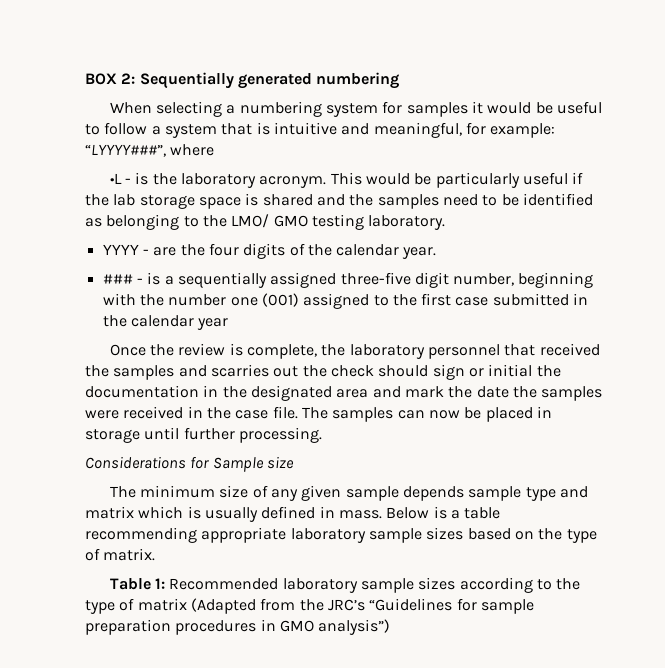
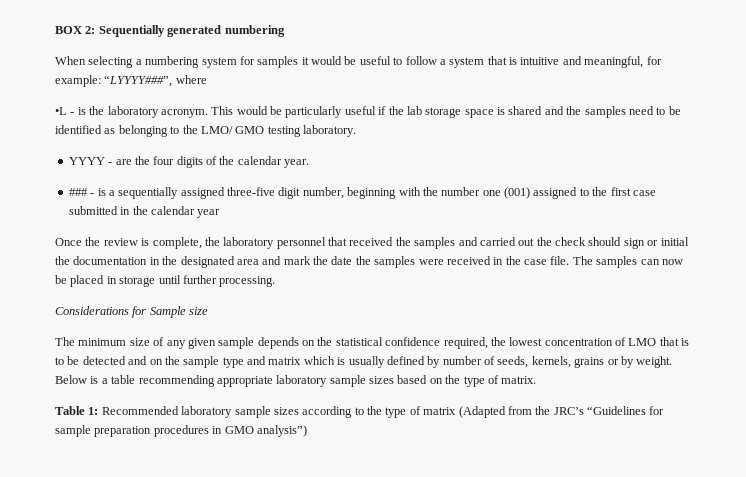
[210,364,269,377] scarries -> [479,237,516,246] carried
(465, 493) none -> [302,337,690,349] [55,356,180,365] on the statistical confidence required, the lowest concentration of LMO that is to be detected and on the
[319,506,382,519] in mass. -> [427,356,673,368] by number of seeds, kernels, grains or by weight.

